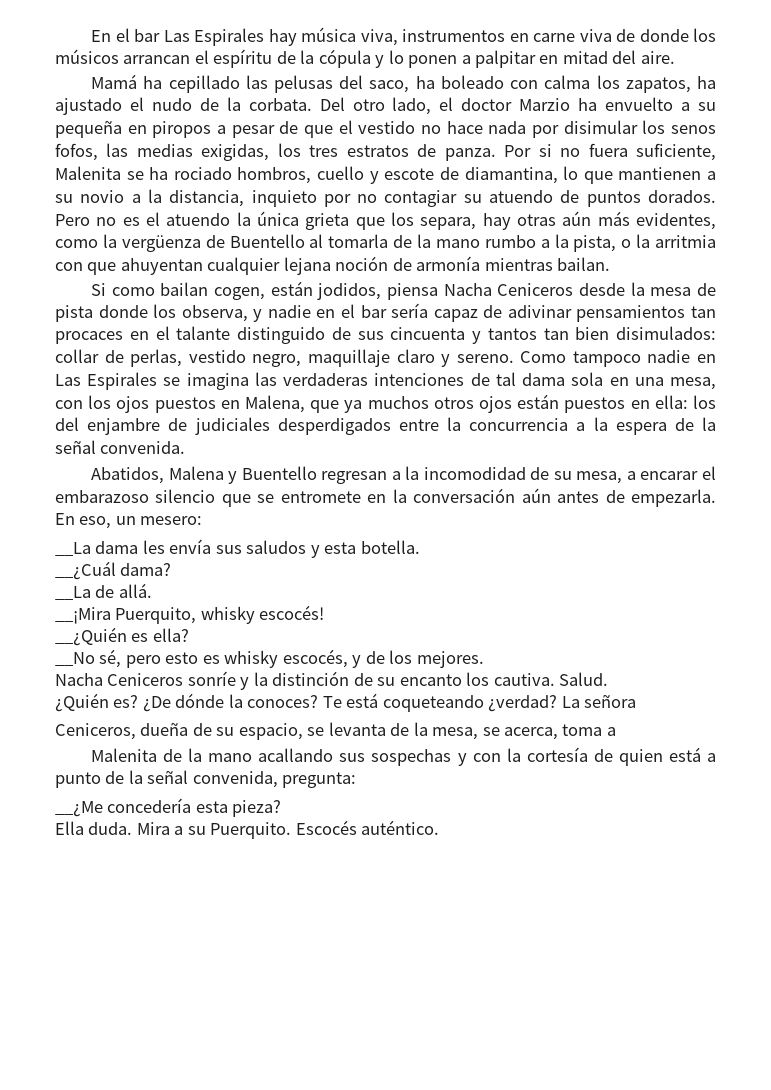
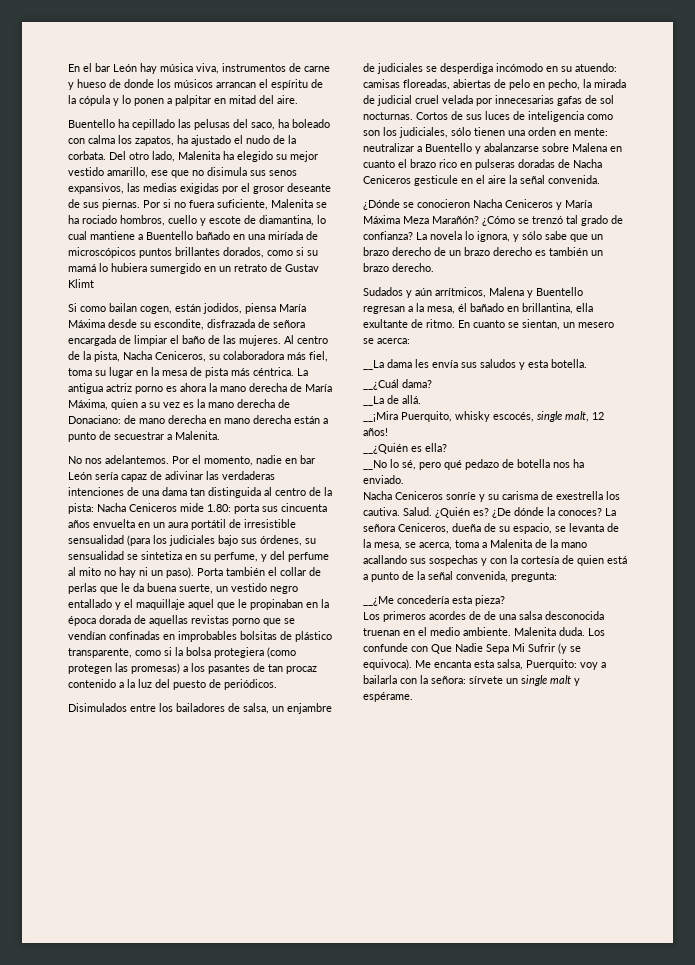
[163,28,265,46] Las Espirales -> [113,64,137,72] León
[509,29,612,42] en carne viva -> [289,63,330,72] [68,79,106,90] de carne y hueso
[91,74,138,89] Mamá -> [68,119,115,128] Buentello
[439,97,717,111] [55,120,717,138] [55,143,496,161] el doctor Marzio ha envuelto a su pequeña en piropos a pesar de que el vestido no hace nada por disimular los senos fofos, las medias exigidas, los tres estratos de panza. -> [178,151,318,162] [68,167,297,178] [68,183,331,194] [68,199,140,210] Malenita ha elegido su mejor vestido amarillo, ese que no disimula sus senos expansivos, las medias exigidas por el grosor deseante de sus piernas.
[583,167,717,184] [55,189,716,207] [55,211,716,230] [55,234,716,252] [55,256,611,275] que mantienen a su novio a la distancia, inquieto por no contagiar su atuendo de puntos dorados. Pero no es el atuendo la única grieta que los separa, hay otras aún más evidentes, como la vergüenza de Buentello al tomarla de la mano rumbo a la pista, o la arritmia con que ahuyentan cualquier lejana noción de armonía mientras bailan. -> [68,231,318,240] [68,247,318,258] [68,263,319,274] [68,279,94,288] cual mantiene a Buentello bañado en una miríada de microscópicos puntos brillantes dorados, como si su mamá lo hubiera sumergido en un retrato de Gustav Klimt
[443,282,716,296] [55,303,716,322] [55,326,716,344] [55,349,716,367] [55,372,717,390] [55,394,717,413] [55,417,716,435] [55,440,186,454] [91,467,165,484] Nacha Ceniceros desde la mesa de pista donde los observa, y nadie en el bar sería capaz de adivinar pensamientos tan procaces en el talante distinguido de sus cincuenta y tantos tan bien disimulados: collar de perlas, vestido negro, maquillaje claro y sereno. Como tampoco nadie en Las Espirales se imagina las verdaderas intenciones de tal dama sola en una mesa, con los ojos puestos en Malena, que ya muchos otros ojos están puestos en ella: los del enjambre de judiciales desperdigados entre la concurrencia a la espera de la señal convenida. // Abatidos, -> [279,304,306,312] [68,319,305,330] [68,335,328,346] [68,351,328,362] [68,367,308,378] [68,383,332,394] [68,399,290,410] [68,415,328,424] [68,431,220,442] [68,455,315,466] [68,471,275,482] [68,487,332,498] [68,503,327,514] [68,519,296,530] [68,535,316,546] [68,551,329,562] [68,567,321,578] [68,583,298,594] [68,599,329,610] [68,615,295,626] [68,631,332,642] [68,647,296,658] [68,663,317,674] [68,679,277,690] [68,703,332,714] [363,63,617,74] [363,79,626,90] [363,95,614,106] [363,111,613,122] [363,127,608,138] [363,143,622,154] [363,159,602,170] [363,175,600,186] [363,199,592,210] [363,215,623,226] [363,231,603,242] [363,247,603,256] [363,263,434,272] [363,287,486,298] María Máxima desde su escondite, disfrazada de señora encargada de limpiar el baño de las mujeres. Al centro de la pista, Nacha Ceniceros, su colaboradora más fiel, toma su lugar en la mesa de pista más céntrica. La antigua actriz porno es ahora la mano derecha de María Máxima, quien a su vez es la mano derecha de Donaciano: de mano derecha en mano derecha están a punto de secuestrar a Malenita. // No nos adelantemos. Por el momento, nadie en bar León sería capaz de adivinar las verdaderas intenciones de una dama tan distinguida al centro de la pista: Nacha Ceniceros mide 1.80: porta sus cincuenta años envuelta en un aura portátil de irresistible sensualidad (para los judiciales bajo sus órdenes, su sensualidad se sintetiza en su perfume, y del perfume al mito no hay ni un paso). Porta también el collar de perlas que le da buena suerte, un vestido negro entallado y el maquillaje aquel que le propinaban en la época dorada de aquellas revistas porno que se vendían confinadas en improbables bolsitas de plástico transparente, como si la bolsa protegiera (como protegen las promesas) a los pasantes de tan procaz contenido a la luz del puesto de periódicos. // Disimulados entre los bailadores de salsa, un enjambre de judiciales se desperdiga incómodo en su atuendo: camisas floreadas, abiertas de pelo en pecho, la mirada de judicial cruel velada por innecesarias gafas de sol nocturnas. Cortos de sus luces de inteligencia como son los judiciales, sólo tienen una orden en mente: neutralizar a Buentello y abalanzarse sobre Malena en cuanto el brazo rico en pulseras doradas de Nacha Ceniceros gesticule en el aire la señal convenida. // ¿Dónde se conocieron Nacha Ceniceros y María Máxima Meza Marañón? ¿Cómo se trenzó tal grado de confianza? La novela lo ignora, y sólo sabe que un brazo derecho de un brazo derecho es también un brazo derecho. // Sudados y aún arrítmicos,
[423,466,716,484] [55,488,716,507] [55,513,203,529] incomodidad de su mesa, a encarar el embarazoso silencio que se entromete en la conversación aún antes de empezarla. En eso, un mesero: -> [427,303,593,314] [363,319,614,330] [363,338,410,344] mesa, él bañado en brillantina, ella exultante de ritmo. En cuanto se sientan, un mesero se acerca:
[259,605,325,620] escocés! -> [493,411,604,422] [363,428,388,436] escocés, single malt, 12 años!
(95, 659) none -> [390,459,399,468] lo
[165,649,484,668] esto es whisky escocés, y de los mejores. -> [444,459,584,470] [363,475,404,484] qué pedazo de botella nos ha enviado.
[253,671,462,686] la distinción de su encanto -> [488,491,603,500] su carisma de exestrella
(609, 679) // -> (432, 511) none
[322,693,558,712] Te está coqueteando ¿verdad? -> (602, 512) none
(637, 701) // -> (395, 528) none
(616, 731) // -> (487, 545) none
[55,820,440,839] Ella duda. Mira a su Puerquito. Escocés auténtico. -> [363,611,604,622] [363,627,605,636] [363,643,581,654] [363,659,606,670] [363,675,580,686] [363,692,413,702] Los primeros acordes de de una salsa desconocida truenan en el medio ambiente. Malenita duda. Los confunde con Que Nadie Sepa Mi Sufrir (y se equivoca). Me encanta esta salsa, Puerquito: voy a bailarla con la señora: sírvete un single malt y espérame.

